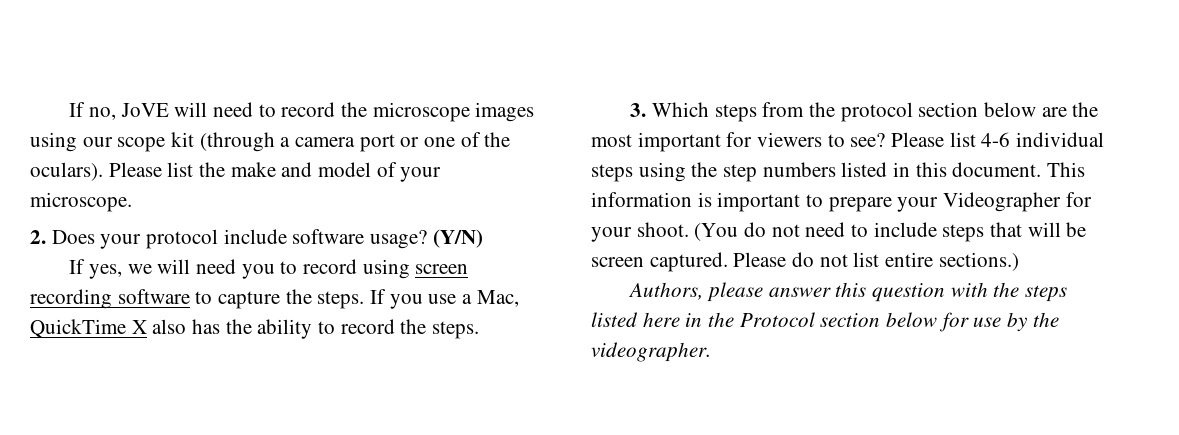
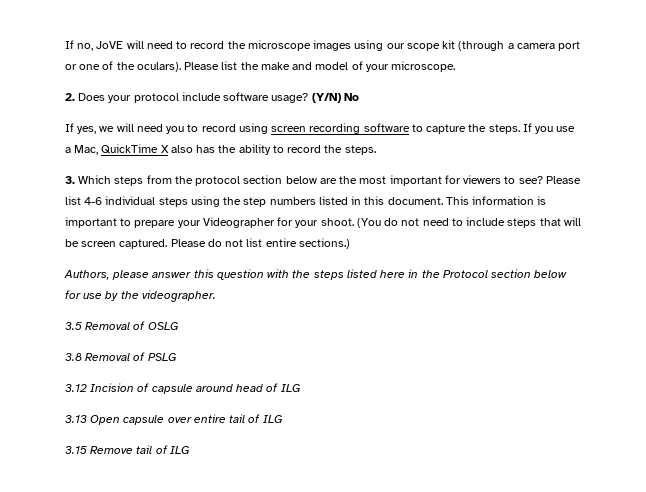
(483, 238) none -> [343,93,359,101] No
(711, 352) none -> [65,321,179,330] [65,352,177,361] [65,383,301,394] [65,414,283,425] [65,445,190,454] // 3.5 Removal of OSLG // 3.8 Removal of PSLG // 3.12 Incision of capsule around head of ILG // 3.13 Open capsule over entire tail of ILG // 3.15 Remove tail of ILG

